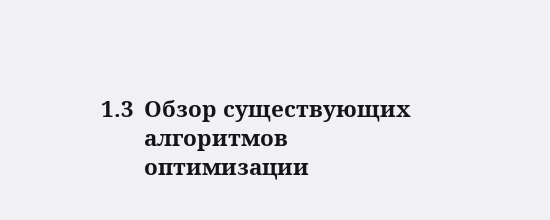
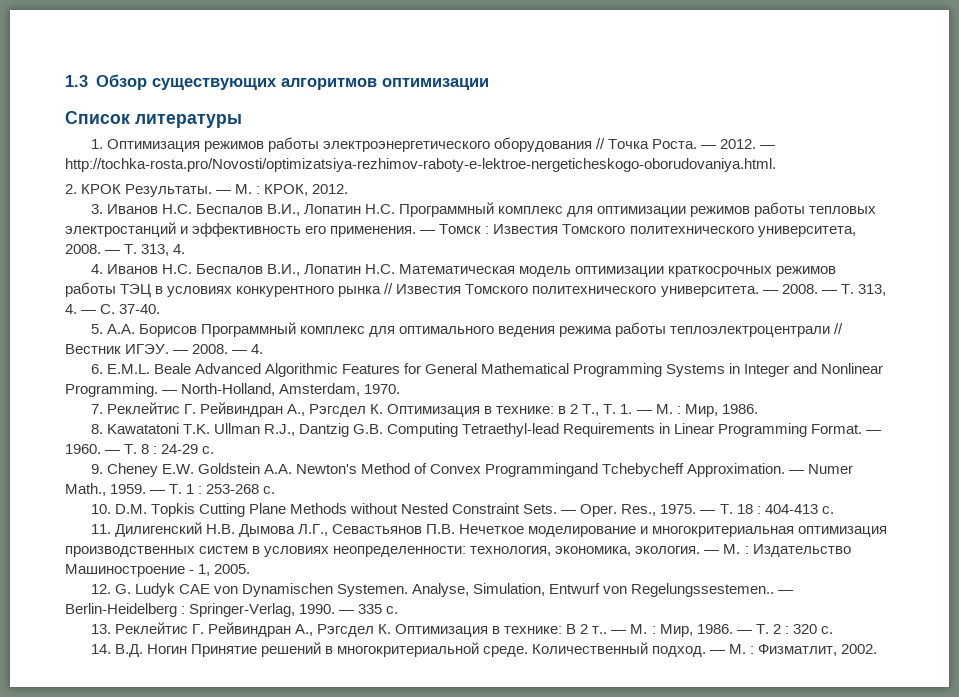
(309, 171) none -> [65,111,242,128] [90,137,776,152] [65,158,776,172] [65,184,349,197] [90,202,877,217] [65,222,856,237] [65,244,186,256] [90,264,837,277] [65,282,886,297] [65,304,161,314] [90,322,844,337] [65,344,264,354] [90,363,884,377] [65,383,401,397] [90,402,758,417] [90,423,882,437] [65,444,215,454] [90,463,854,477] [65,483,276,496] [90,503,834,517] [90,522,888,537] [65,544,851,557] [65,564,251,577] [90,583,794,597] [65,603,399,617] [90,622,833,637] [90,642,878,657] // Список литературы // 1. Оптимизация режимов работы электроэнергетического оборудования // Точка Роста. — 2012. — http://tochka-rosta.pro/Novosti/optimizatsiya-rezhimov-raboty-e-lektroe-nergeticheskogo-oborudovaniya.html. // 2. КРОК Результаты. — М. : КРОК, 2012. // 3. Иванов Н.С. Беспалов В.И., Лопатин Н.С. Программный комплекс для оптимизации режимов работы тепловых электростанций и эффективность его применения. — Томск : Известия Томского политехнического университета, 2008. — Т. 313, 4. // 4. Иванов Н.С. Беспалов В.И., Лопатин Н.С. Математическая модель оптимизации краткосрочных режимов работы ТЭЦ в условиях конкурентного рынка // Известия Томского политехнического университета. — 2008. — Т. 313, 4. — C. 37-40. // 5. А.А. Борисов Программный комплекс для оптимального ведения режима работы теплоэлектроцентрали // Вестник ИГЭУ. — 2008. — 4. // 6. E.M.L. Beale Advanced Algorithmic Features for General Mathematical Programming Systems in Integer and Nonlinear Programming. — North-Holland, Amsterdam, 1970. // 7. Реклейтис Г. Рейвиндран А., Рэгсдел К. Оптимизация в технике: в 2 Т., Т. 1. — М. : Мир, 1986. // 8. Kawatatoni T.K. Ullman R.J., Dantzig G.B. Computing Tetraethyl-lead Requirements in Linear Programming Format. — 1960. — Т. 8 : 24-29 c. // 9. Cheney E.W. Goldstein A.A. Newton's Method of Convex Programmingand Tchebycheff Approximation. — Numer Math., 1959. — Т. 1 : 253-268 c. // 10. D.M. Topkis Cutting Plane Methods without Nested Constraint Sets. — Oper. Res., 1975. — Т. 18 : 404-413 c. // 11. Дилигенский Н.В. Дымова Л.Г., Севастьянов П.В. Нечеткое моделирование и многокритериальная оптимизация производственных систем в условиях неопределенности: технология, экономика, экология. — М. : Издательство Машиностроение - 1, 2005. // 12. G. Ludyk CAE von Dynamischen Systemen. Analyse, Simulation, Entwurf von Regelungssestemen.. — Berlin-Heidelberg : Springer-Verlag, 1990. — 335 c. // 13. Реклейтис Г. Рейвиндран А., Рэгсдел К. Оптимизация в технике: В 2 т.. — М. : Мир, 1986. — Т. 2 : 320 c. // 14. В.Д. Ногин Принятие решений в многокритериальной среде. Количественный подход. — М. : Физматлит, 2002.

